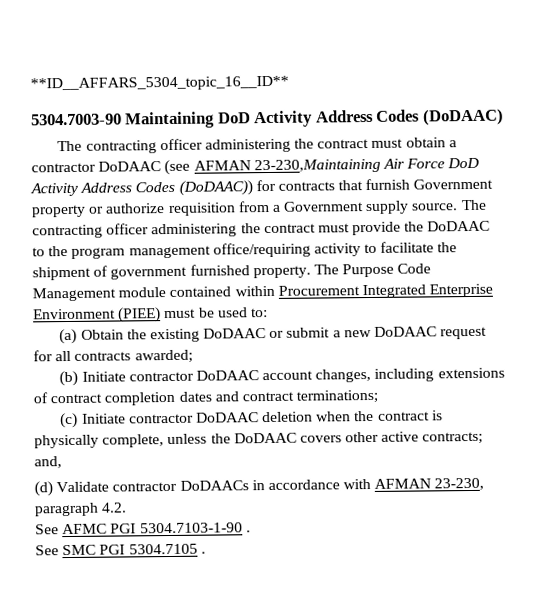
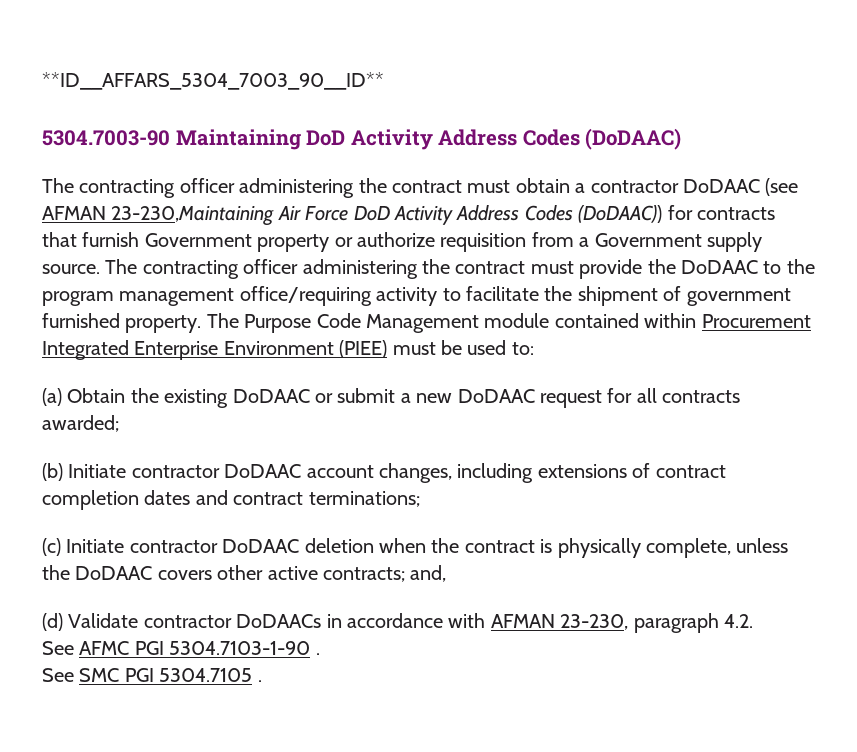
[30,75,289,92] **ID__AFFARS_5304_topic_16__ID** -> [42,72,384,90] **ID__AFFARS_5304_7003_90__ID**

